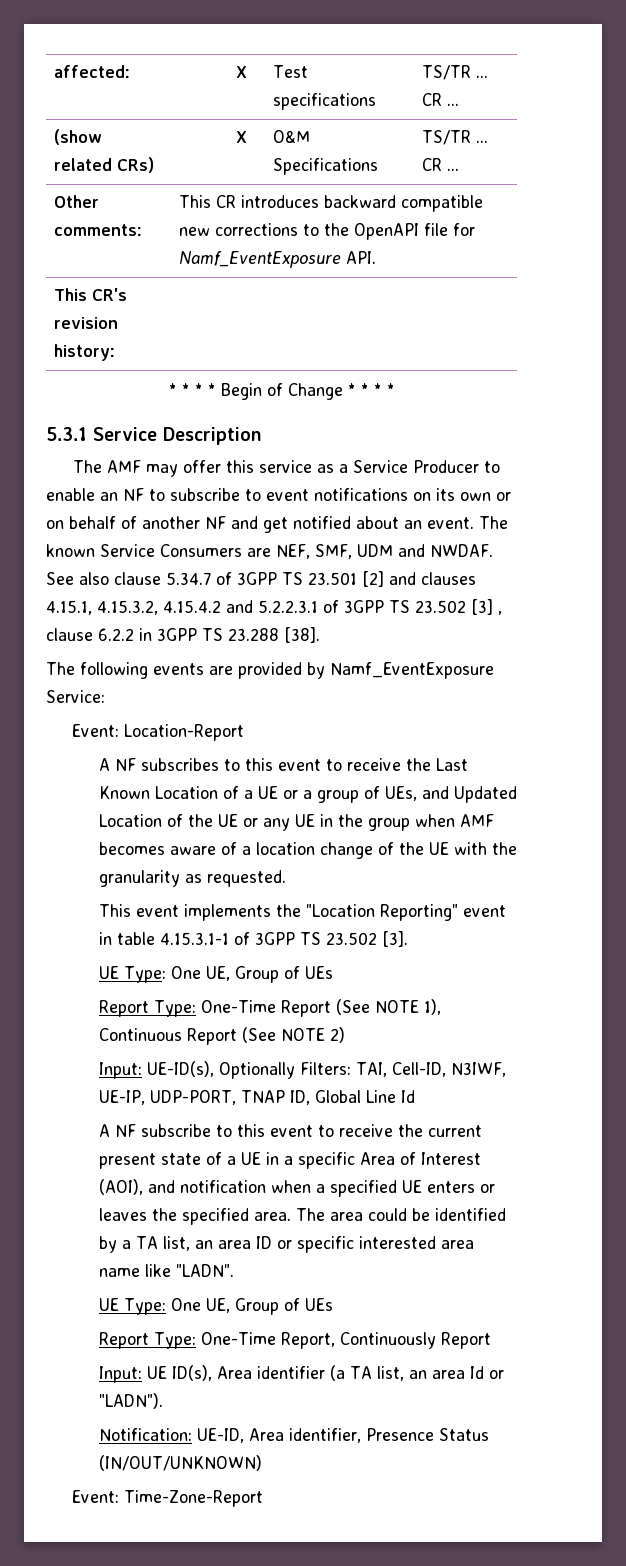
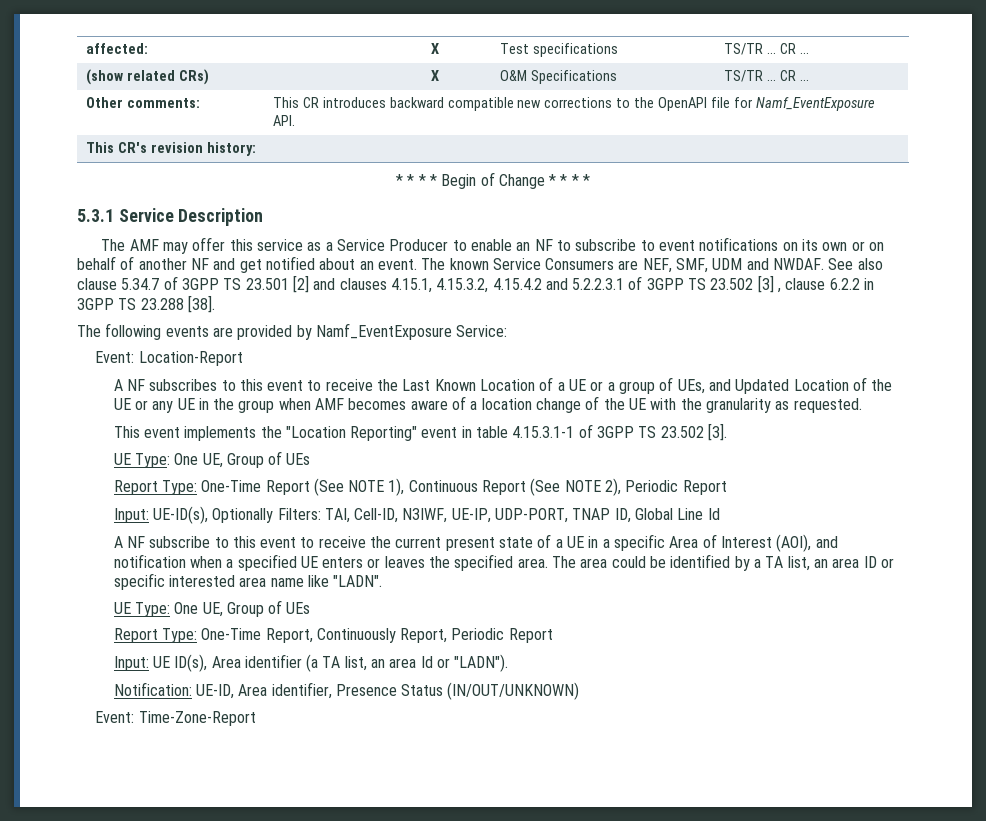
[329,1027,345,1043] 2) -> [605,478,727,496] 2), Periodic Report
(436, 1340) none -> [400,628,505,643] Report, Periodic

